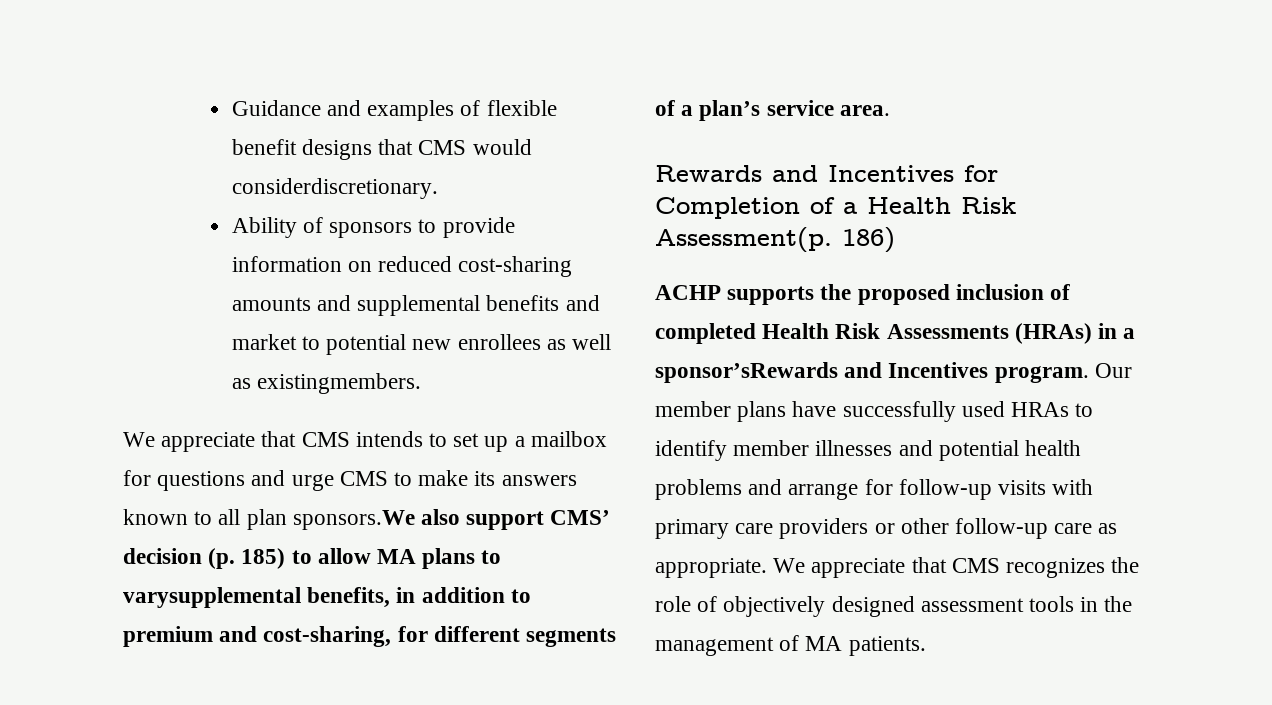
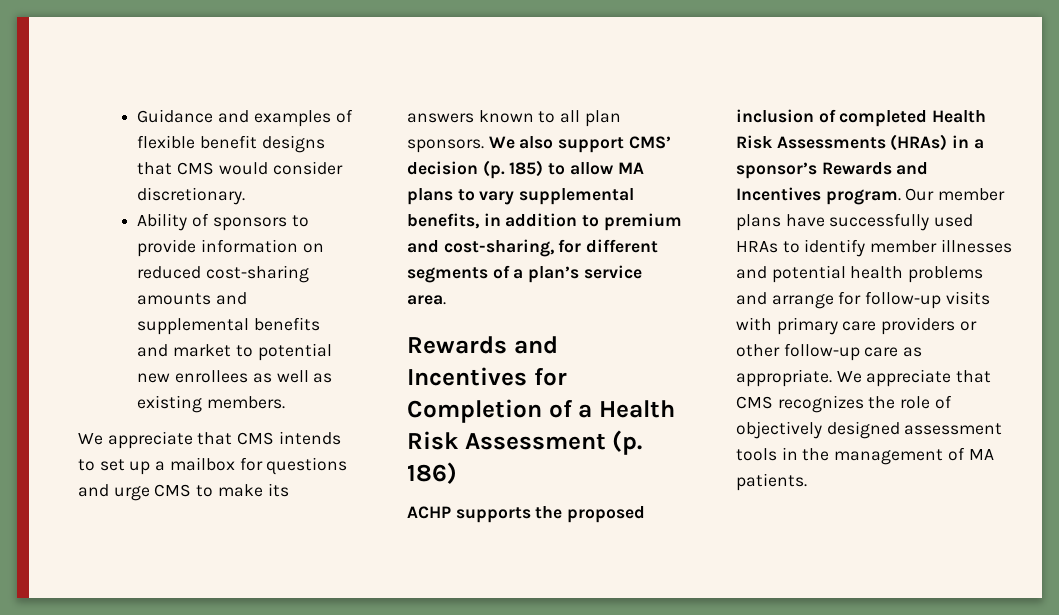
[231,178,438,199] considerdiscretionary. -> [272,161,343,175] [137,187,246,205] consider discretionary.
[256,373,421,394] existingmembers. -> [137,395,286,413] existing members.
[292,510,415,530] sponsors.We -> [407,136,515,153] sponsors. We
[123,587,301,608] varysupplemental -> [479,188,635,205] vary supplemental
[655,227,832,252] Assessment(p. -> [464,430,643,455] Assessment (p.
[655,362,838,383] sponsor’sRewards -> [736,162,892,179] sponsor’s Rewards

